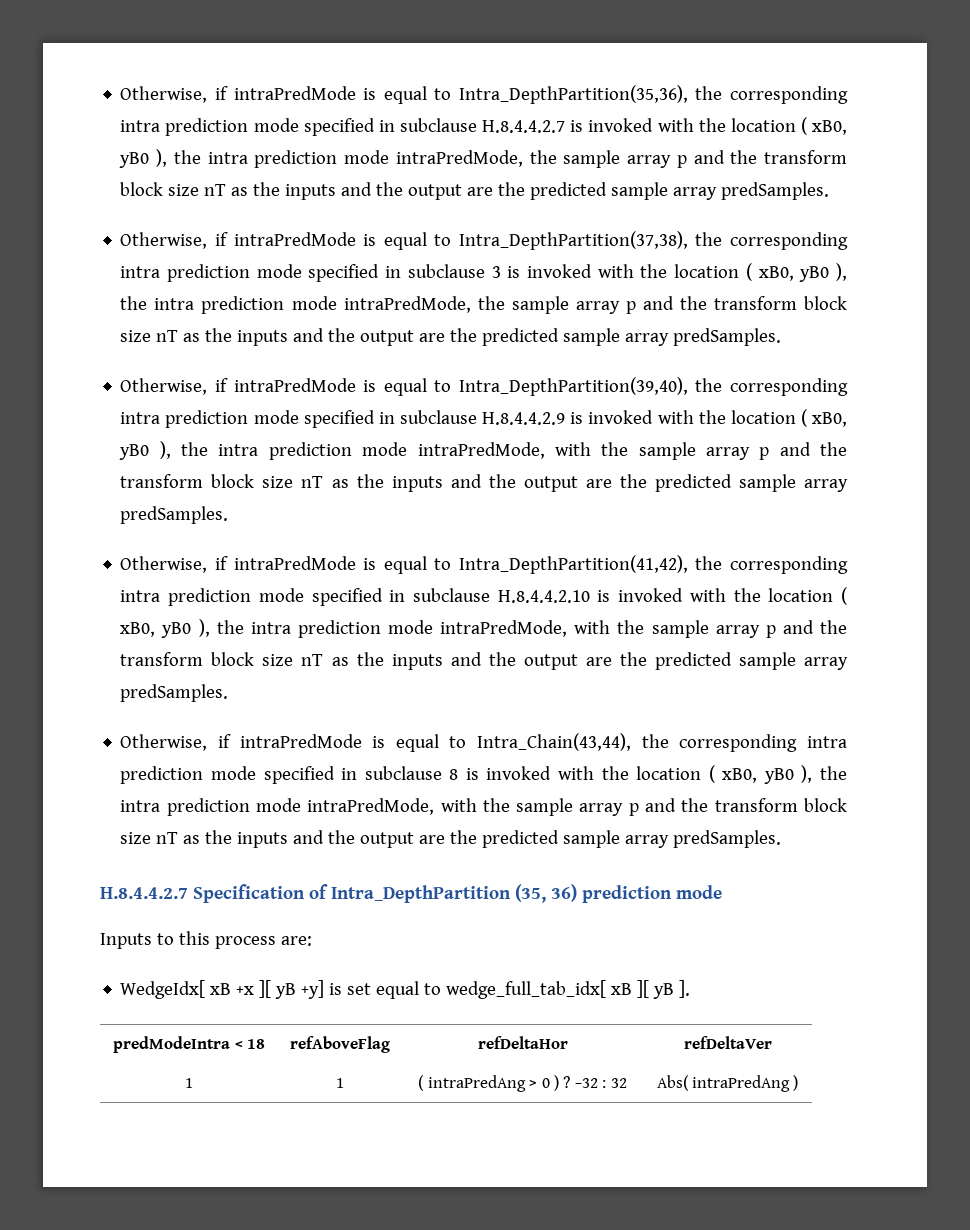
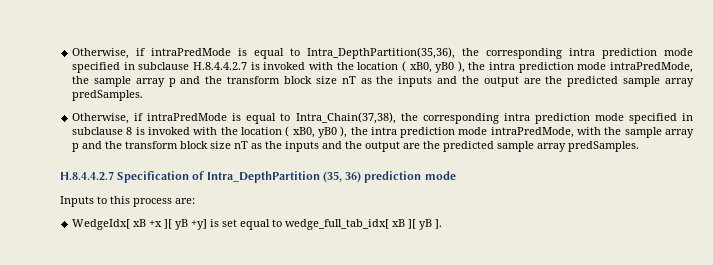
[458,231,848,250] [120,263,847,282] [120,296,848,314] [120,328,782,346] [120,377,848,396] [120,409,847,428] [119,441,848,460] [120,474,848,492] [120,506,229,524] [120,555,848,574] [120,587,847,606] [120,619,847,638] [120,652,848,670] [120,684,229,702] [120,733,632,752] Intra_DepthPartition(37,38), the corresponding intra prediction mode specified in subclause 3 is invoked with the location ( xB0, yB0 ), the intra prediction mode intraPredMode, the sample array p and the transform block size nT as the inputs and the output are the predicted sample array predSamples. // Otherwise, if intraPredMode is equal to Intra_DepthPartition(39,40), the corresponding intra prediction mode specified in subclause H.8.4.4.2.9 is invoked with the location ( xB0, yB0 ), the intra prediction mode intraPredMode, with the sample array p and the transform block size nT as the inputs and the output are the predicted sample array predSamples. // Otherwise, if intraPredMode is equal to Intra_DepthPartition(41,42), the corresponding intra prediction mode specified in subclause H.8.4.4.2.10 is invoked with the location ( xB0, yB0 ), the intra prediction mode intraPredMode, with the sample array p and the transform block size nT as the inputs and the output are the predicted sample array predSamples. // Otherwise, if intraPredMode is equal to Intra_Chain(43,44), -> [295,112,396,124] Intra_Chain(37,38),
[113,1036,265,1053] [289,1036,390,1053] [477,1036,568,1049] [683,1036,772,1049] [185,1078,193,1088] [335,1078,344,1088] [418,1075,627,1092] [656,1075,799,1092] // predModeIntra < 18 | refAboveFlag | refDeltaHor | refDeltaVer // 1 | 1 | ( intraPredAng > 0 ) ? −32 : 32 | Abs( intraPredAng ) -> (443, 224) none

